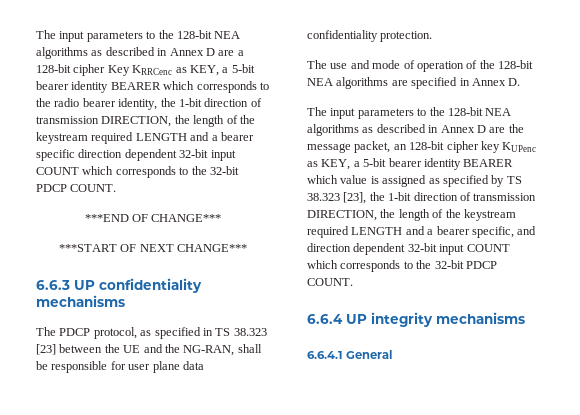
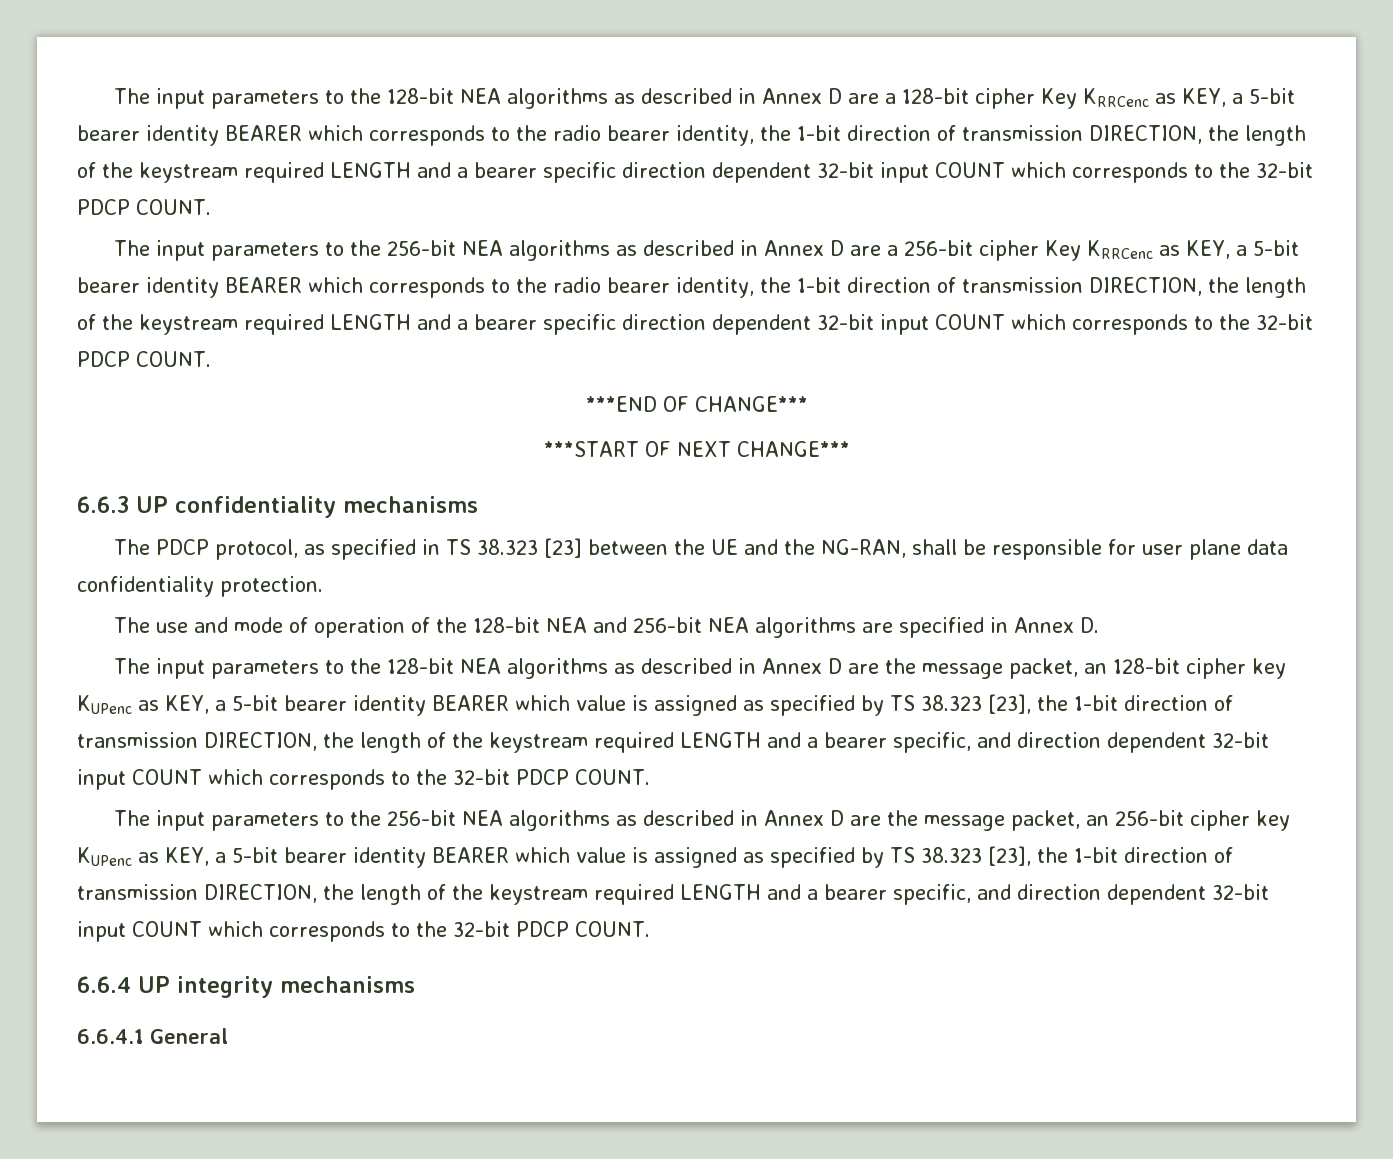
(117, 188) none -> [114,240,1300,261] [77,277,1306,298] [77,314,1313,335] [77,351,211,367] // The input parameters to the 256-bit NEA algorithms as described in Annex D are a 256-bit cipher Key KRRCenc as KEY, a 5-bit bearer identity BEARER which corresponds to the radio bearer identity, the 1-bit direction of transmission DIRECTION, the length of the keystream required LENGTH and a bearer specific direction dependent 32-bit input COUNT which corresponds to the 32-bit PDCP COUNT.
(333, 82) none -> [593,617,750,633] and 256-bit NEA
(353, 282) none -> [114,810,1291,831] [77,846,1233,868] [77,884,1269,905] [77,921,650,942] // The input parameters to the 256-bit NEA algorithms as described in Annex D are the message packet, an 256-bit cipher key KUPenc as KEY, a 5-bit bearer identity BEARER which value is assigned as specified by TS 38.323 [23], the 1-bit direction of transmission DIRECTION, the length of the keystream required LENGTH and a bearer specific, and direction dependent 32-bit input COUNT which corresponds to the 32-bit PDCP COUNT.

